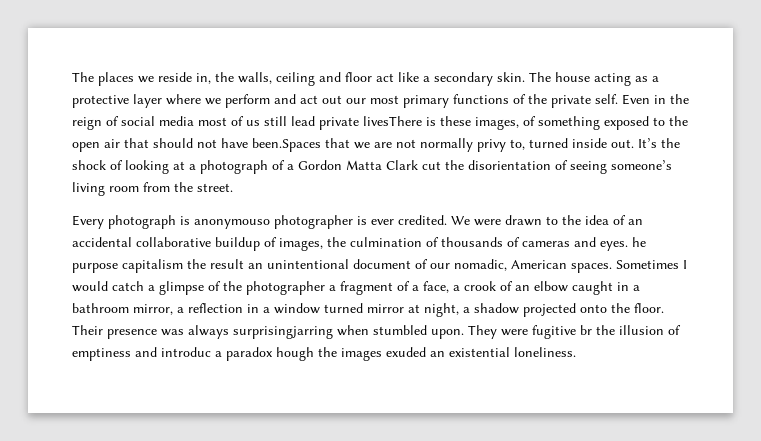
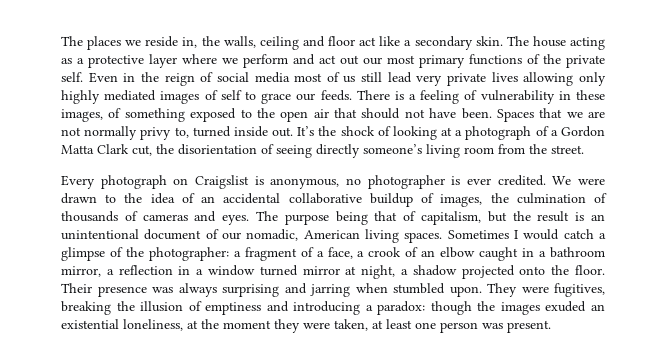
[319,116,436,130] private livesThere is -> [416,72,606,86] [61,90,571,104] very private lives allowing only highly mediated images of self to grace our feeds. There is a feeling of vulnerability in
[252,138,321,152] been.Spaces -> [461,108,534,122] been. Spaces
[422,161,441,170] cut -> [132,145,152,156] cut,
(607, 167) none -> [316,144,360,158] directly
[180,216,270,229] is anonymouso -> [173,175,361,189] on Craigslist is anonymous, no
[632,237,646,247] [72,259,183,273] he purpose capitalism -> [256,211,507,225] The purpose being that of capitalism, but
(244, 264) none -> [575,212,585,221] is
(567, 264) none -> [365,229,399,243] living
[246,281,325,295] photographer -> [148,247,229,261] photographer:
[233,326,333,339] surprisingjarring -> [222,283,350,297] surprising and jarring
[532,325,592,339] fugitive br -> [554,283,605,297] [61,301,111,315] fugitives, breaking
[161,347,314,361] introduc a paradox hough -> [293,301,472,315] introducing a paradox: though
[514,347,576,357] loneliness. -> [123,319,551,333] loneliness, at the moment they were taken, at least one person was present.

